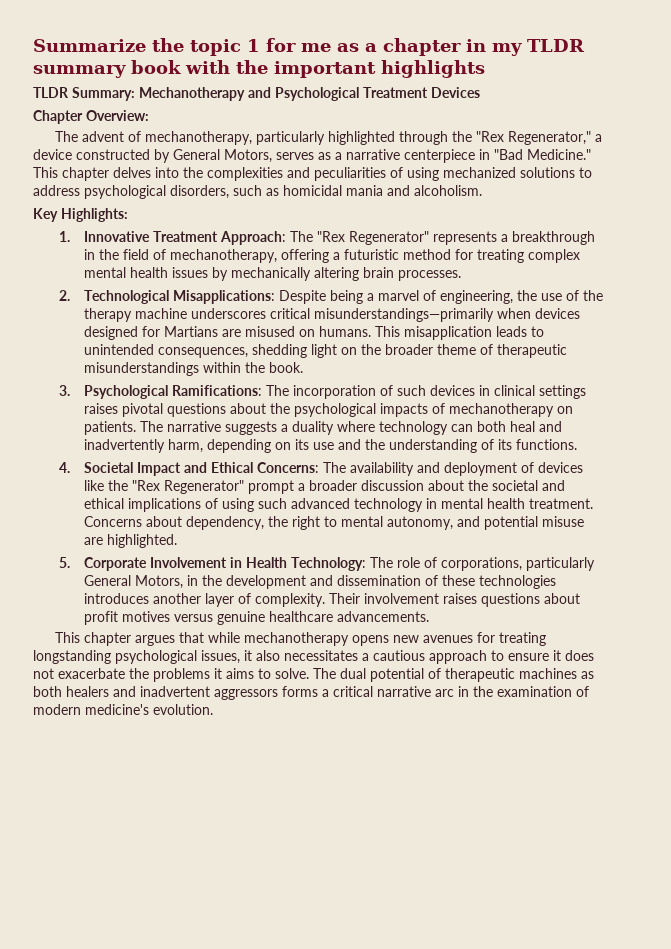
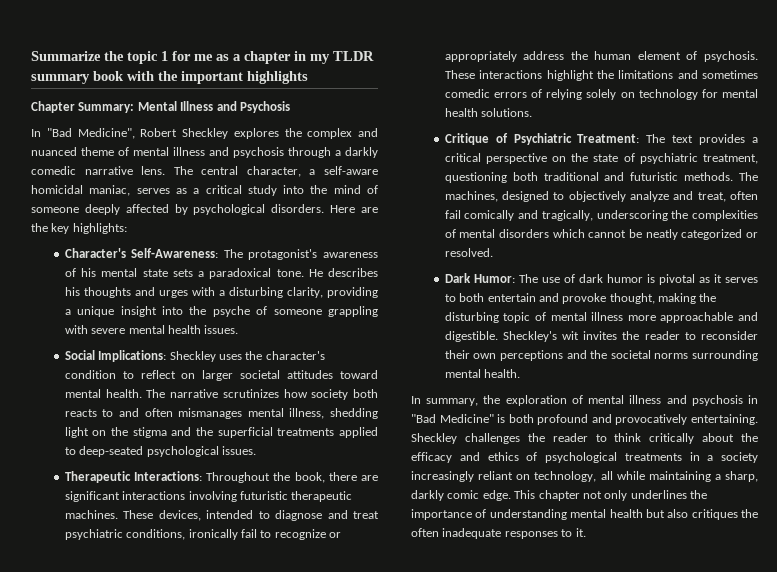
[33,87,480,101] [33,110,149,124] [54,131,602,145] [33,149,591,163] [33,167,592,181] [33,185,482,199] [33,208,128,222] [58,231,596,245] [84,249,581,263] [84,267,462,281] [58,290,604,304] [84,308,581,322] [84,326,545,340] [84,344,568,358] [84,362,304,376] [58,385,587,399] [84,403,574,417] [84,421,563,435] [84,439,578,453] [58,462,584,476] [84,480,566,494] [84,498,594,512] [84,516,585,530] [84,534,178,548] [58,557,596,571] [84,575,557,589] [84,593,581,607] [84,611,430,625] [54,632,546,646] [33,650,594,664] [33,668,594,682] [33,686,589,700] [33,704,213,715] TLDR Summary: Mechanotherapy and Psychological Treatment Devices // Chapter Overview: // The advent of mechanotherapy, particularly highlighted through the "Rex Regenerator," a device constructed by General Motors, serves as a narrative centerpiece in "Bad Medicine." This chapter delves into the complexities and peculiarities of using mechanized solutions to address psychological disorders, such as homicidal mania and alcoholism. // Key Highlights: // 1. Innovative Treatment Approach: The "Rex Regenerator" represents a breakthrough in the field of mechanotherapy, offering a futuristic method for treating complex mental health issues by mechanically altering brain processes. // 2. Technological Misapplications: Despite being a marvel of engineering, the use of the therapy machine underscores critical misunderstandings—primarily when devices designed for Martians are misused on humans. This misapplication leads to unintended consequences, shedding light on the broader theme of therapeutic misunderstandings within the book. // 3. Psychological Ramifications: The incorporation of such devices in clinical settings raises pivotal questions about the psychological impacts of mechanotherapy on patients. The narrative suggests a duality where technology can both heal and inadvertently harm, depending on its use and the understanding of its functions. // 4. Societal Impact and Ethical Concerns: The availability and deployment of devices like the "Rex Regenerator" prompt a broader discussion about the societal and ethical implications of using such advanced technology in mental health treatment. Concerns about dependency, the right to mental autonomy, and potential misuse are highlighted. // 5. Corporate Involvement in Health Technology: The role of corporations, particularly General Motors, in the development and dissemination of these technologies introduces another layer of complexity. Their involvement raises questions about profit motives versus genuine healthcare advancements. // This chapter argues that while mechanotherapy opens new avenues for treating longstanding psychological issues, it also necessitates a cautious approach to ensure it does not exacerbate the problems it aims to solve. The dual potential of therapeutic machines as both healers and inadvertent aggressors forms a critical narrative arc in the examination of modern medicine's evolution. -> [31,101,290,113] [31,128,378,139] [31,147,378,158] [31,166,378,177] [31,185,379,196] [31,204,378,215] [31,223,127,234] [64,248,378,260] [64,268,378,279] [64,287,378,298] [64,306,378,317] [64,325,239,334] [64,350,325,362] [64,370,378,381] [64,389,378,400] [64,408,378,419] [64,427,378,438] [64,446,256,457] [64,471,378,483] [64,491,353,502] [64,510,379,521] [64,529,342,540] [444,51,758,62] [444,70,758,81] [444,89,758,100] [444,108,533,117] [444,133,758,145] [444,153,758,164] [444,172,758,183] [444,191,758,202] [444,210,758,221] [444,229,758,240] [444,248,493,257] [444,273,758,285] [444,293,717,304] [444,312,758,323] [444,331,758,342] [444,350,758,361] [444,369,521,378] [411,395,758,406] [411,414,758,425] [411,433,758,444] [411,452,758,463] [411,471,758,482] [411,490,707,501] [411,509,758,520] [411,528,586,539] Chapter Summary: Mental Illness and Psychosis // In "Bad Medicine", Robert Sheckley explores the complex and nuanced theme of mental illness and psychosis through a darkly comedic narrative lens. The central character, a self-aware homicidal maniac, serves as a critical study into the mind of someone deeply affected by psychological disorders. Here are the key highlights: // Character's Self-Awareness: The protagonist's awareness of his mental state sets a paradoxical tone. He describes his thoughts and urges with a disturbing clarity, providing a unique insight into the psyche of someone grappling with severe mental health issues. // Social Implications: Sheckley uses the character's condition to reflect on larger societal attitudes toward mental health. The narrative scrutinizes how society both reacts to and often mismanages mental illness, shedding light on the stigma and the superficial treatments applied to deep-seated psychological issues. // Therapeutic Interactions: Throughout the book, there are significant interactions involving futuristic therapeutic machines. These devices, intended to diagnose and treat psychiatric conditions, ironically fail to recognize or appropriately address the human element of psychosis. These interactions highlight the limitations and sometimes comedic errors of relying solely on technology for mental health solutions. // Critique of Psychiatric Treatment: The text provides a critical perspective on the state of psychiatric treatment, questioning both traditional and futuristic methods. The machines, designed to objectively analyze and treat, often fail comically and tragically, underscoring the complexities of mental disorders which cannot be neatly categorized or resolved. // Dark Humor: The use of dark humor is pivotal as it serves to both entertain and provoke thought, making the disturbing topic of mental illness more approachable and digestible. Sheckley's wit invites the reader to reconsider their own perceptions and the societal norms surrounding mental health. // In summary, the exploration of mental illness and psychosis in "Bad Medicine" is both profound and provocatively entertaining. Sheckley challenges the reader to think critically about the efficacy and ethics of psychological treatments in a society increasingly reliant on technology, all while maintaining a sharp, darkly comic edge. This chapter not only underlines the importance of understanding mental health but also critiques the often inadequate responses to it.

